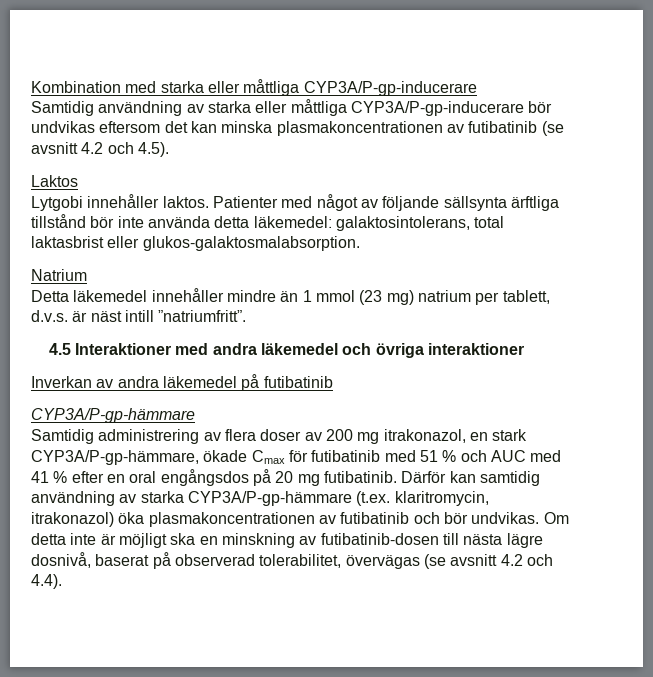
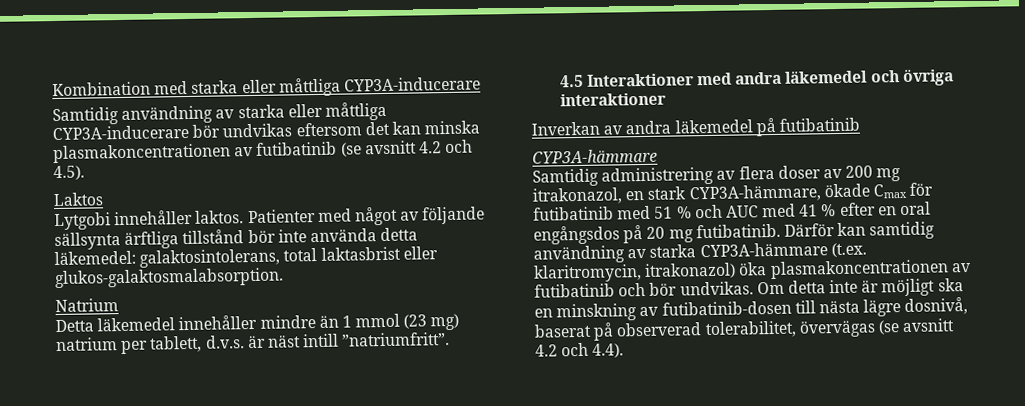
[303,81,477,96] CYP3A/P-gp-inducerare -> [343,76,481,92] CYP3A-inducerare
[350,101,524,116] CYP3A/P-gp-inducerare -> [52,124,189,141] CYP3A-inducerare
[31,408,195,423] CYP3A/P-gp-hämmare -> [532,148,658,164] CYP3A-hämmare
[31,450,199,465] CYP3A/P-gp-hämmare, -> [688,184,821,203] CYP3A-hämmare,
[187,491,352,506] CYP3A/P-gp-hämmare -> [699,242,828,258] CYP3A-hämmare

